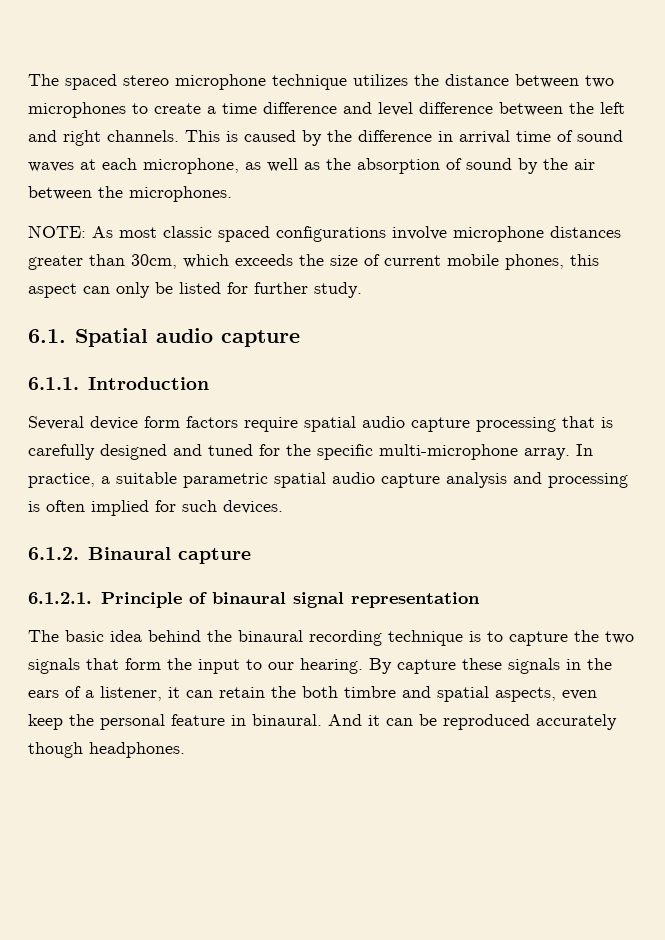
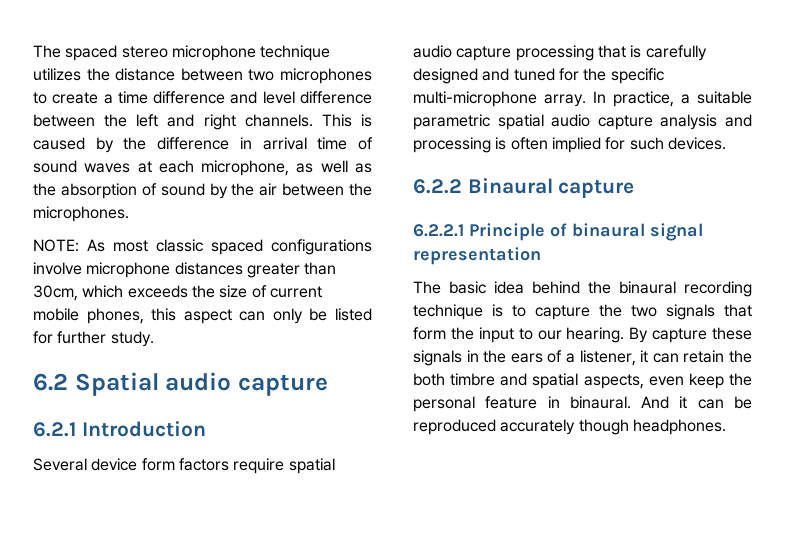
[28,329,66,343] 6.1. -> [33,373,68,391] 6.2
[28,377,79,390] 6.1.1. -> [33,422,76,437] 6.2.1
[28,547,79,560] 6.1.2. -> [413,179,462,194] 6.2.2
[28,592,92,604] 6.1.2.1. -> [413,224,464,237] 6.2.2.1

